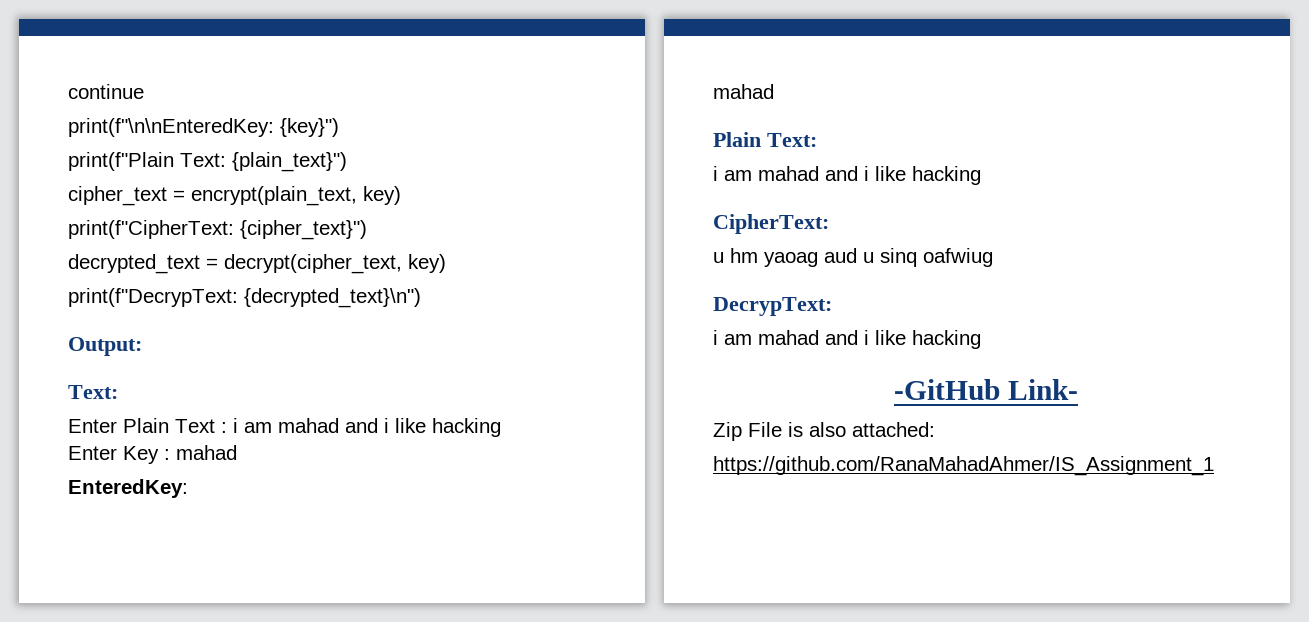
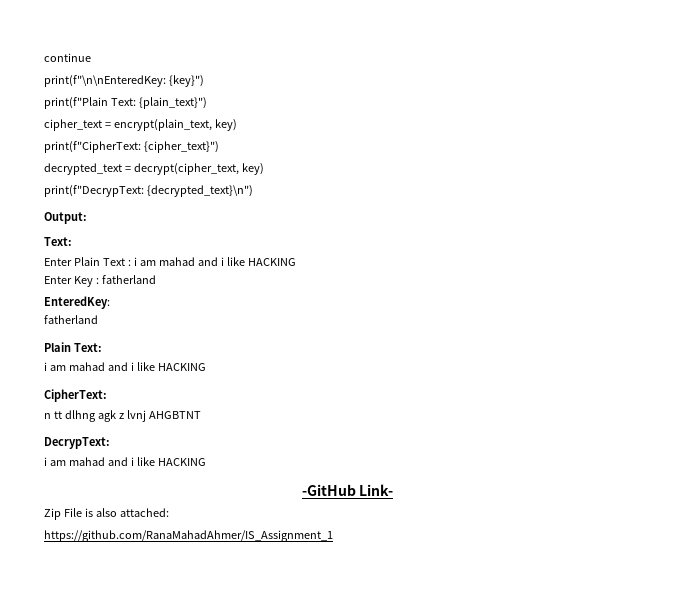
[432,418,501,437] hacking -> [247,258,296,266] HACKING
[176,445,237,460] mahad -> [101,275,156,284] fatherland
[713,84,774,99] mahad -> [44,315,98,324] fatherland
[912,166,981,185] hacking -> [157,363,206,371] HACKING
[713,248,993,267] u hm yaoag aud u sinq oafwiug -> [44,410,201,422] n tt dlhng agk z lvnj AHGBTNT
[912,330,981,349] hacking -> [157,458,206,466] HACKING

